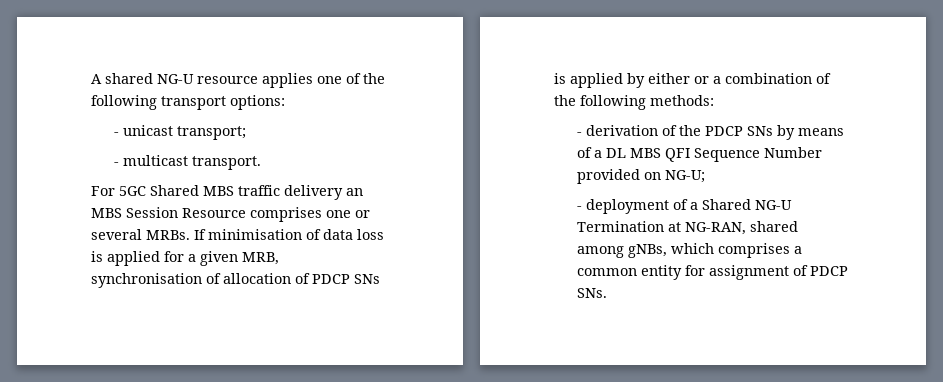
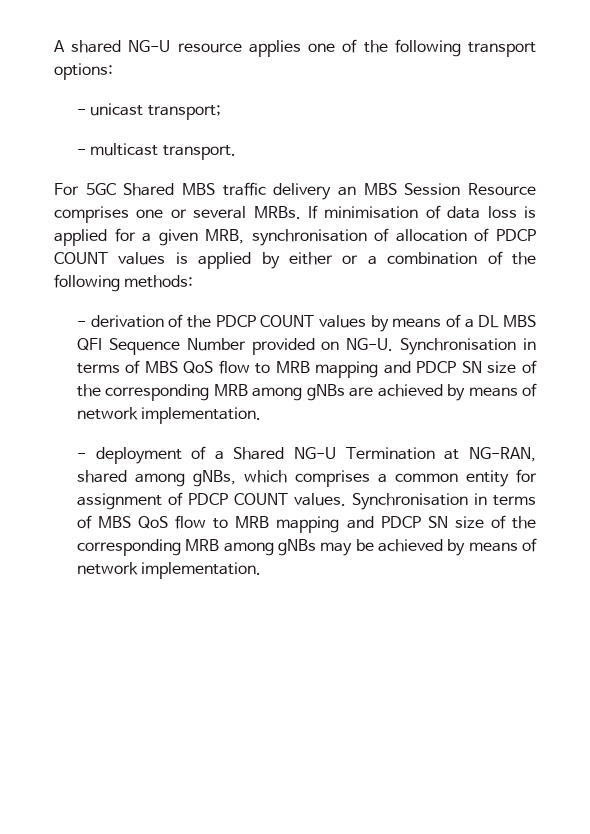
[354,274,380,284] SNs -> [54,252,166,265] COUNT values
[746,126,773,136] SNs -> [260,315,366,328] COUNT values
[664,170,705,183] NG-U; -> [346,338,536,355] [76,360,537,378] [76,383,537,401] [76,407,262,424] NG-U. Synchronisation in terms of MBS QoS flow to MRB mapping and PDCP SN size of the corresponding MRB among gNBs are achieved by means of network implementation.
[576,288,607,298] SNs. -> [233,493,536,510] [76,515,536,533] [76,538,537,556] [76,562,262,579] COUNT values. Synchronisation in terms of MBS QoS flow to MRB mapping and PDCP SN size of the corresponding MRB among gNBs may be achieved by means of network implementation.

